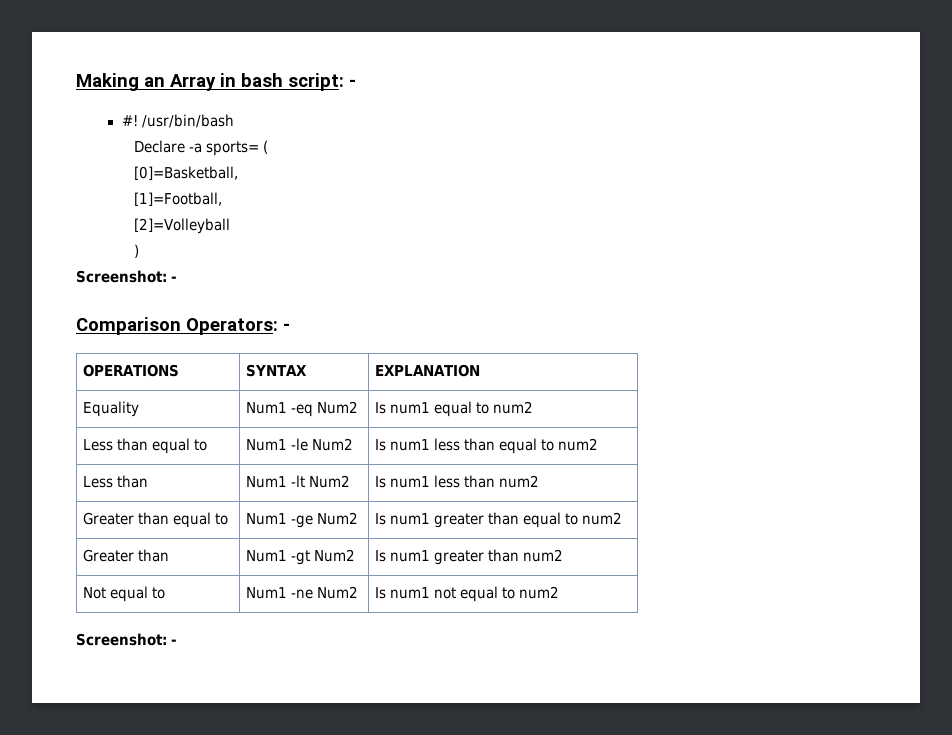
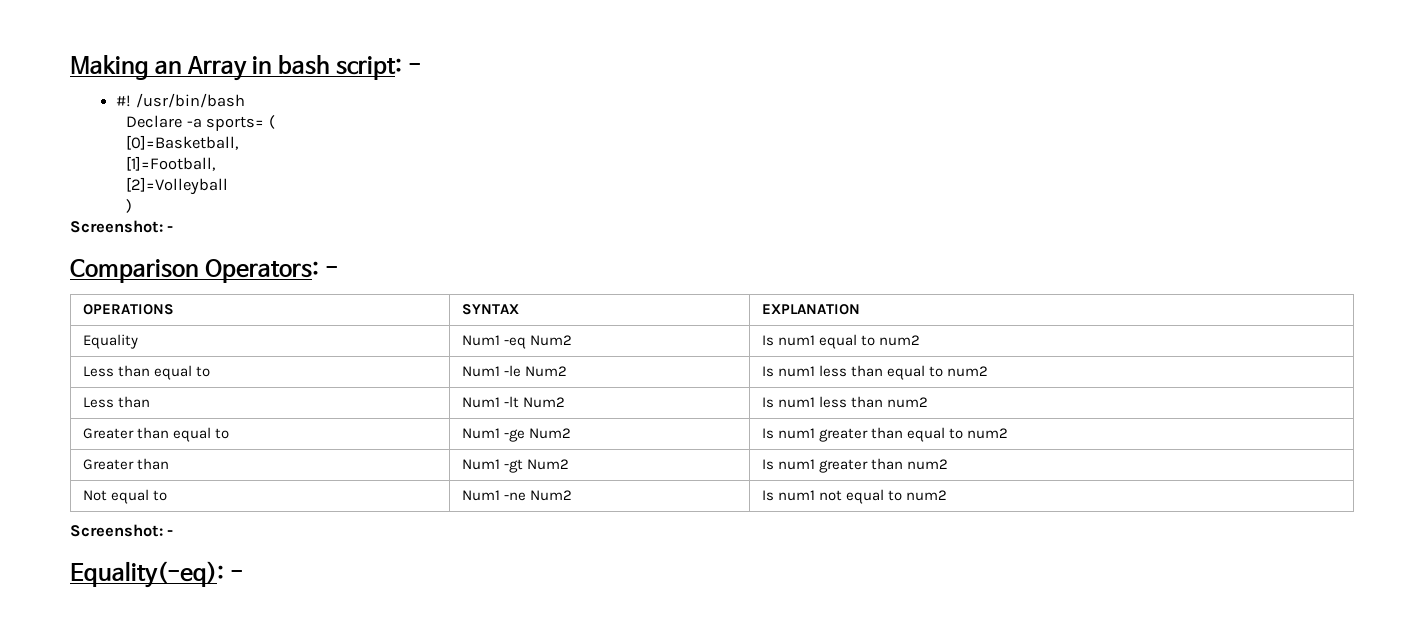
(178, 642) none -> [70,561,244,588] // Equality(-eq): -

